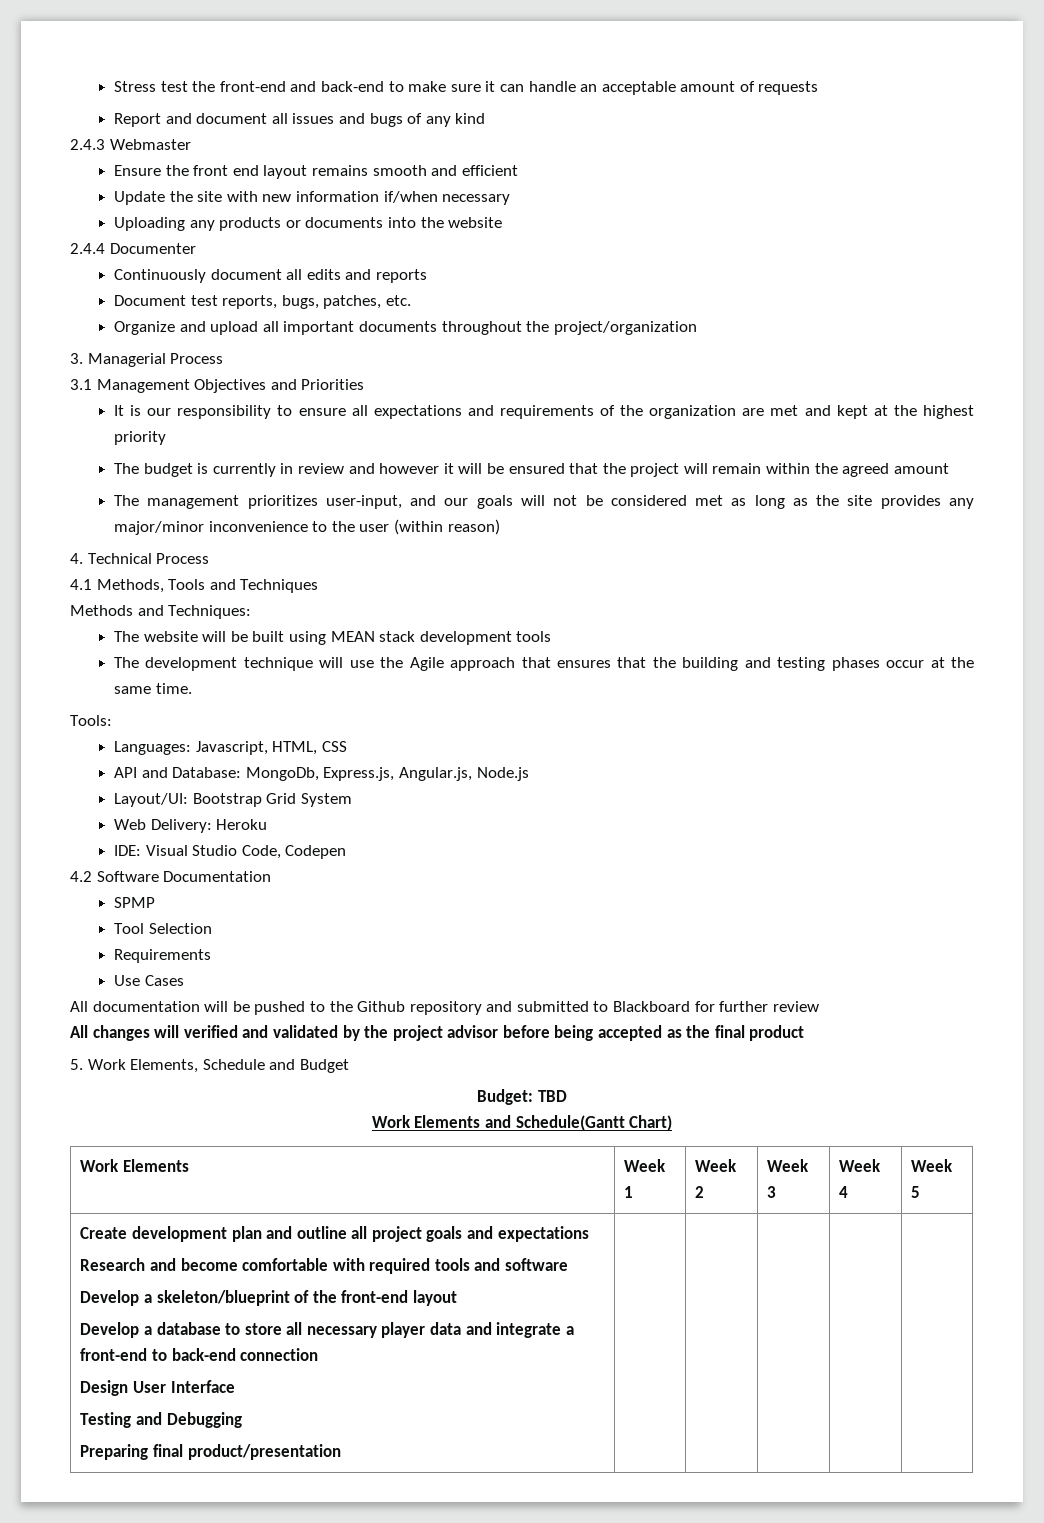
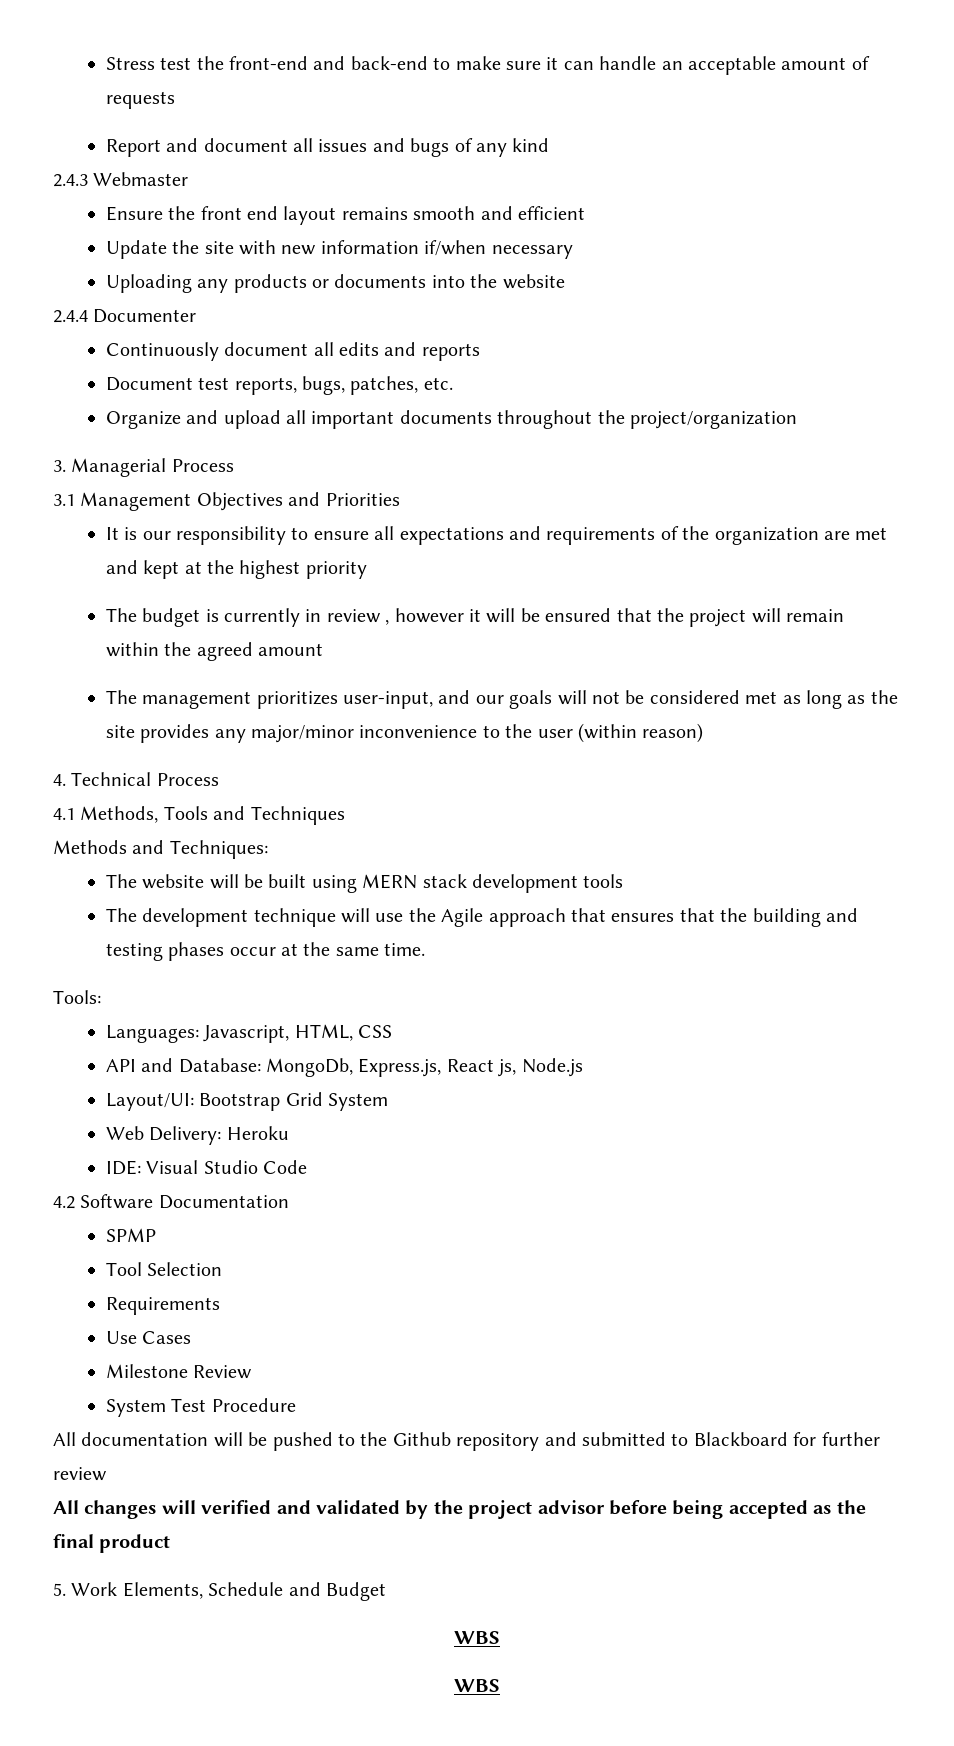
[348,463,375,474] and -> [385,619,390,625] ,
[330,631,375,642] MEAN -> [362,874,418,889] MERN
[398,767,472,781] Angular.js, -> [446,1059,517,1077] React js,
[241,845,347,859] Code, Codepen -> [262,1160,307,1174] Code
(184, 980) none -> [105,1364,253,1379] [105,1398,296,1417] // Milestone Review // System Test Procedure
[477,1089,567,1105] [371,1115,673,1131] [80,1159,189,1172] [624,1159,667,1172] [624,1186,634,1198] [695,1159,738,1172] [695,1186,705,1198] [767,1159,810,1172] [767,1186,777,1198] [839,1159,882,1172] [839,1186,849,1198] [911,1159,954,1172] [911,1186,921,1198] [80,1226,589,1242] [80,1258,569,1274] [80,1290,457,1306] [80,1322,574,1338] [80,1348,319,1361] [80,1380,235,1396] [80,1412,242,1428] [80,1444,341,1460] Budget: TBD // Work Elements and Schedule(Gantt Chart) // Work Elements | Week 1 | Week 2 | Week 3 | Week 4 | Week 5 // Create development plan and outline all project goals and expectations // Research and become comfortable with required tools and software // Develop a skeleton/blueprint of the front-end layout // Develop a database to store all necessary player data and integrate a front-end to back-end connection // Design User Interface // Testing and Debugging // Preparing final product/presentation | | | | | -> [454,1631,500,1644] [454,1679,500,1692] WBS // WBS

